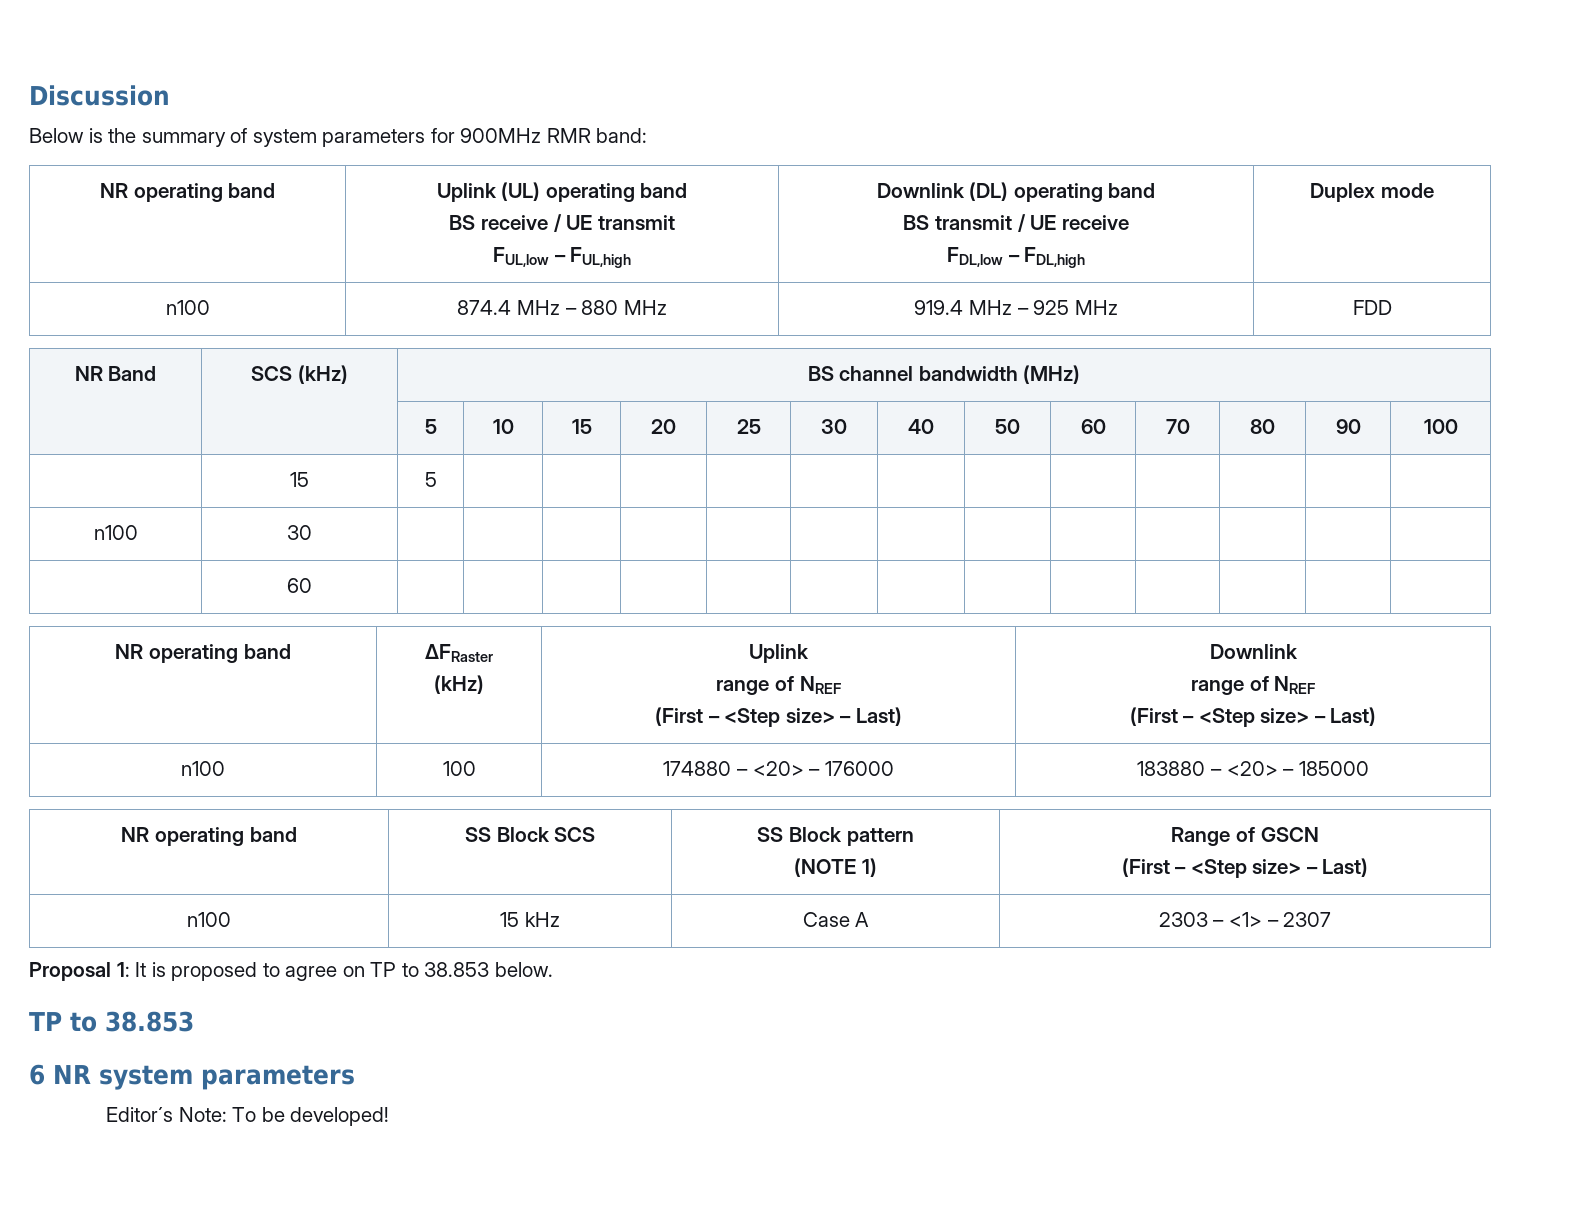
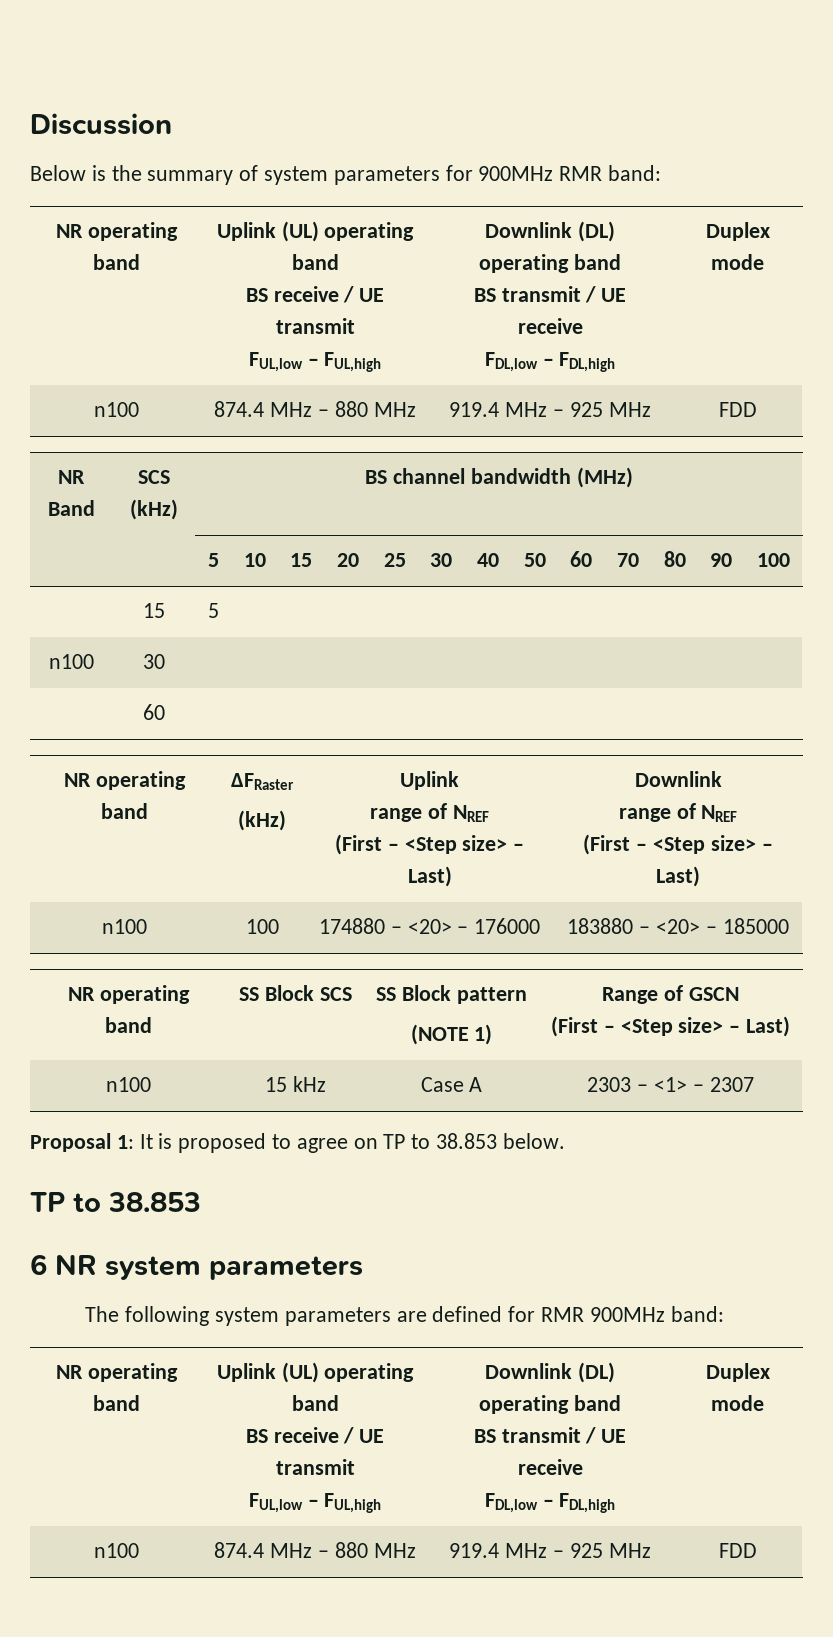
[105,1107,390,1126] Editor´s Note: To be developed! -> [85,1306,724,1326] [56,1363,178,1382] [93,1395,140,1411] [216,1362,415,1383] [291,1395,339,1411] [245,1427,385,1444] [275,1459,355,1475] [248,1493,382,1513] [485,1362,615,1383] [479,1395,621,1414] [473,1427,627,1444] [517,1459,583,1475] [484,1493,616,1513] [705,1363,770,1382] [711,1395,764,1411] [94,1543,139,1558] [214,1542,416,1558] [449,1543,651,1558] [718,1543,757,1558] The following system parameters are defined for RMR 900MHz band: // NR operating band | Uplink (UL) operating band // BS receive / UE transmit // FUL,low – FUL,high | Downlink (DL) operating band // BS transmit / UE receive // FDL,low – FDL,high | Duplex mode // n100 | 874.4 MHz – 880 MHz | 919.4 MHz – 925 MHz | FDD

